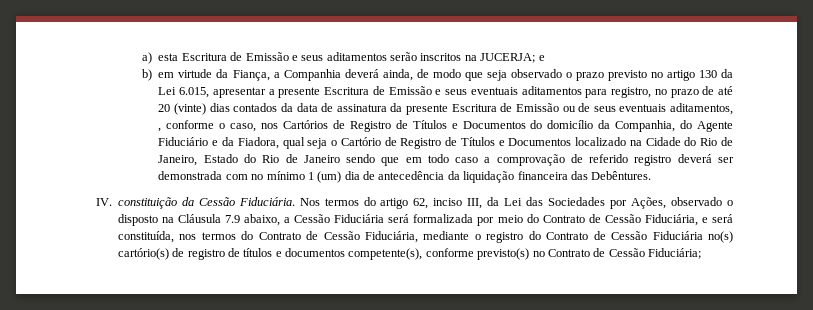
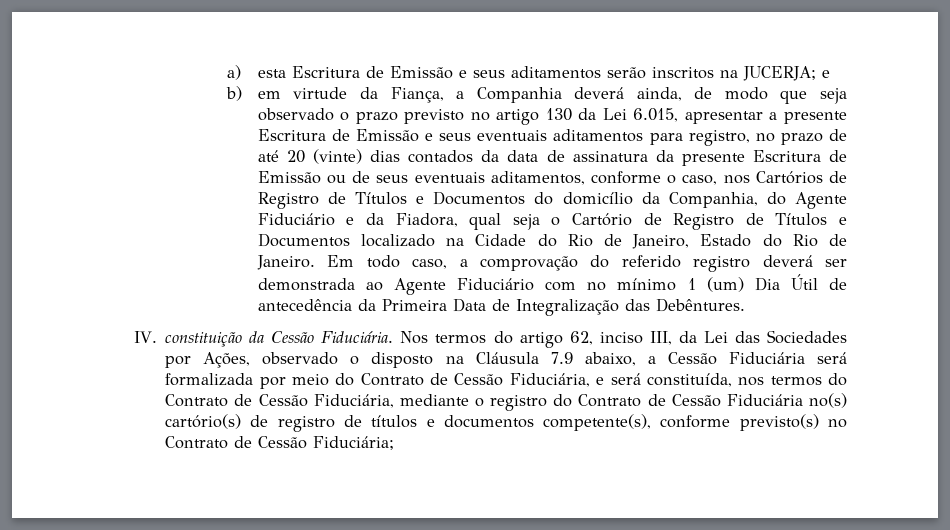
[158,128,162,132] , -> (585, 178) none
[303,154,479,166] Janeiro sendo que em todo caso -> [256,255,448,270] Janeiro. Em todo caso,
[570,154,583,163] de -> [590,255,610,268] do
(223, 175) none -> [365,278,535,295] ao Agente Fiduciário
[344,171,360,180] dia -> [754,274,818,291] Dia Útil
[463,171,568,183] liquidação financeira -> [381,298,619,316] Primeira Data de Integralização

